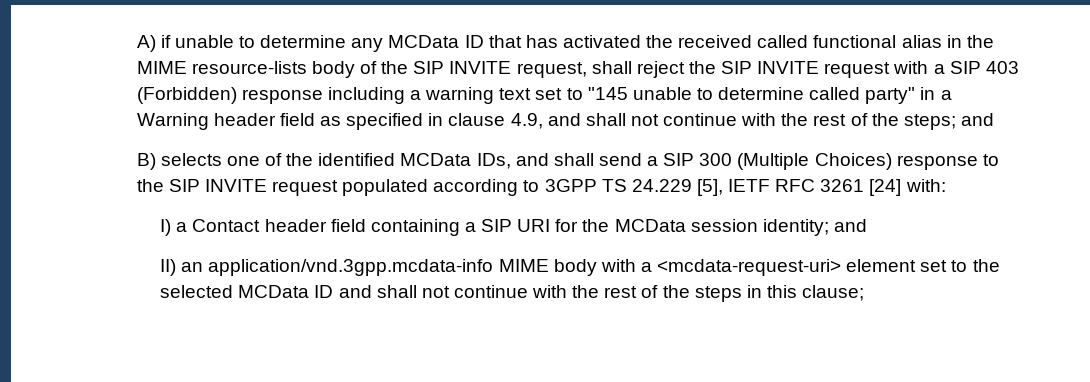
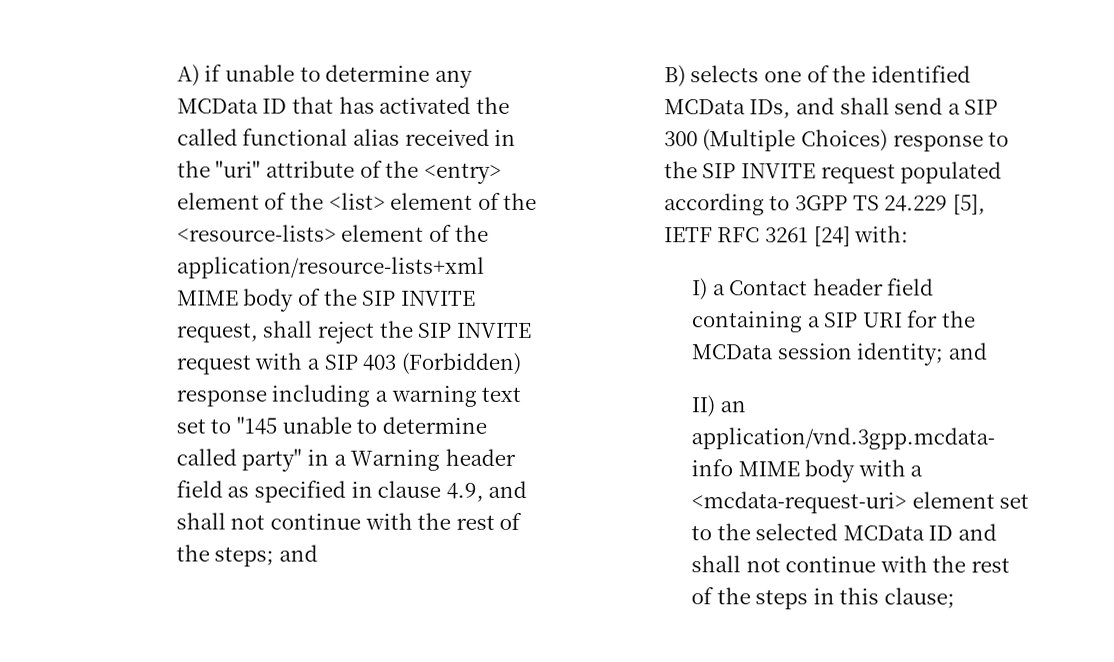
[678,35,753,48] received -> (510, 105) none
(942, 41) none -> [404,128,490,146] received
[136,61,307,74] MIME resource-lists -> [215,160,502,184] [176,192,538,210] [176,224,489,242] [176,256,485,279] [176,290,239,306] "uri" attribute of the <entry> element of the <list> element of the <resource-lists> element of the application/resource-lists+xml MIME

